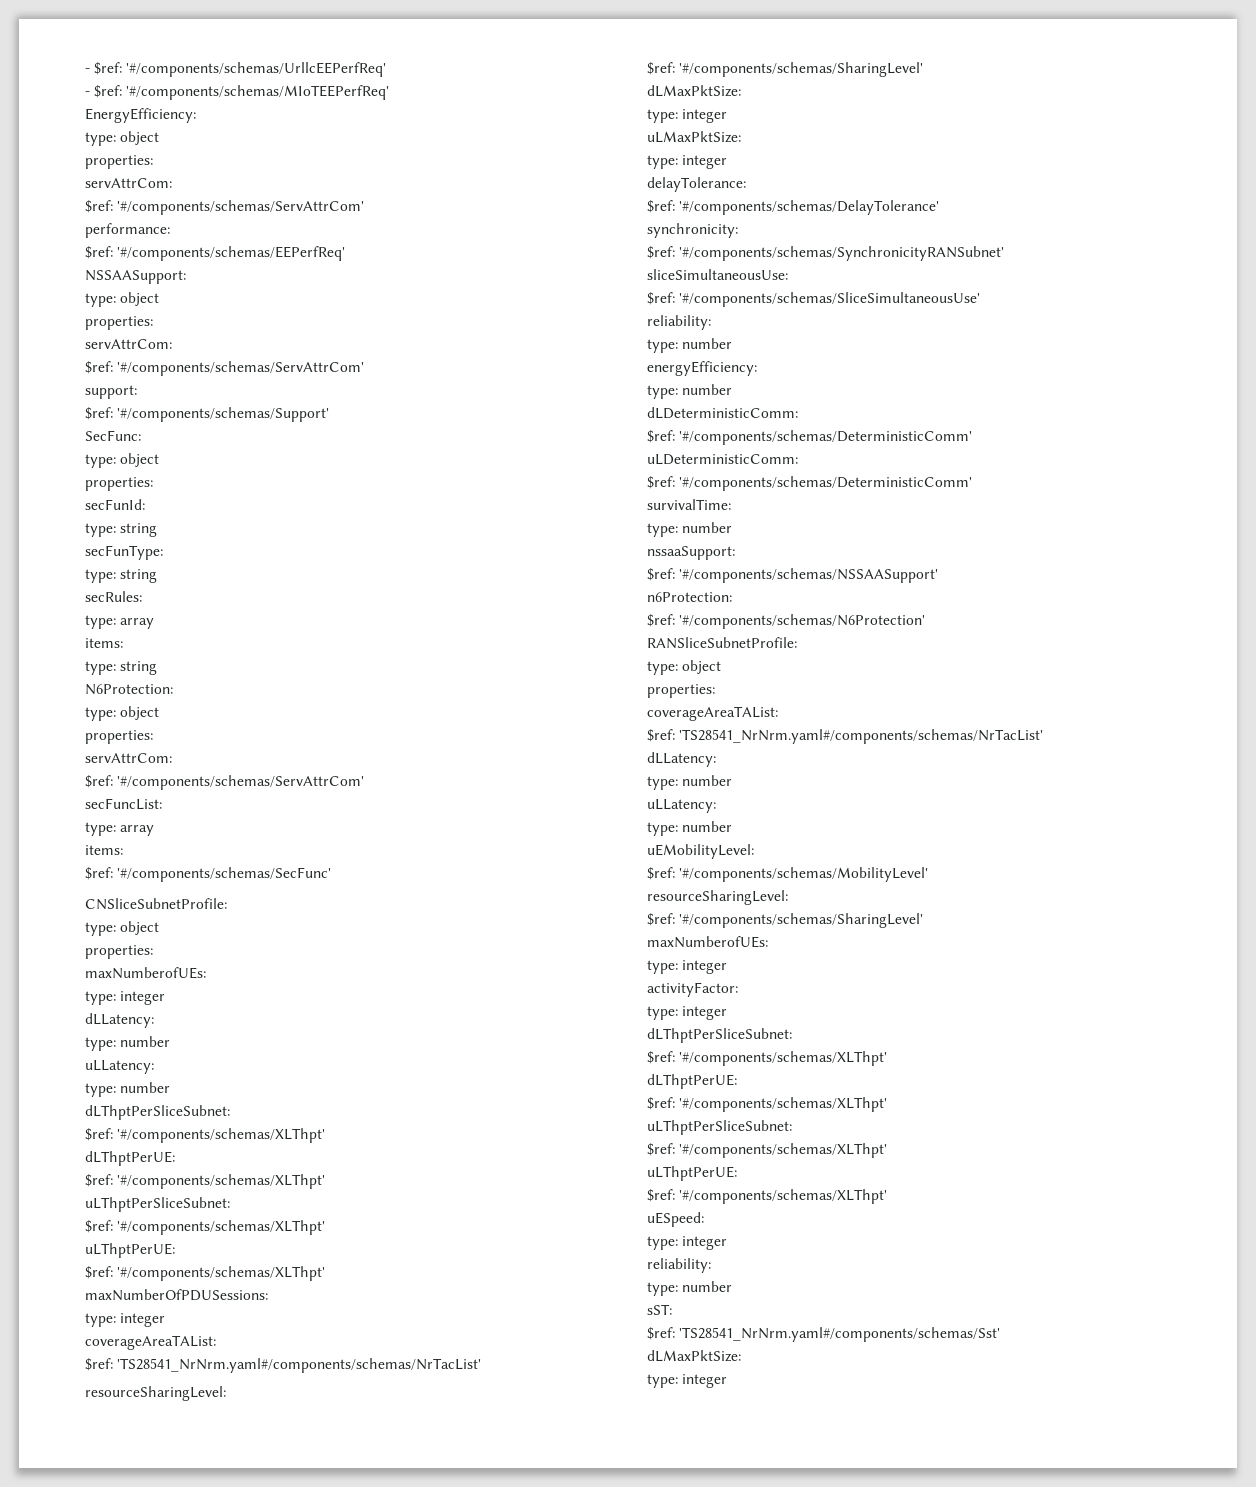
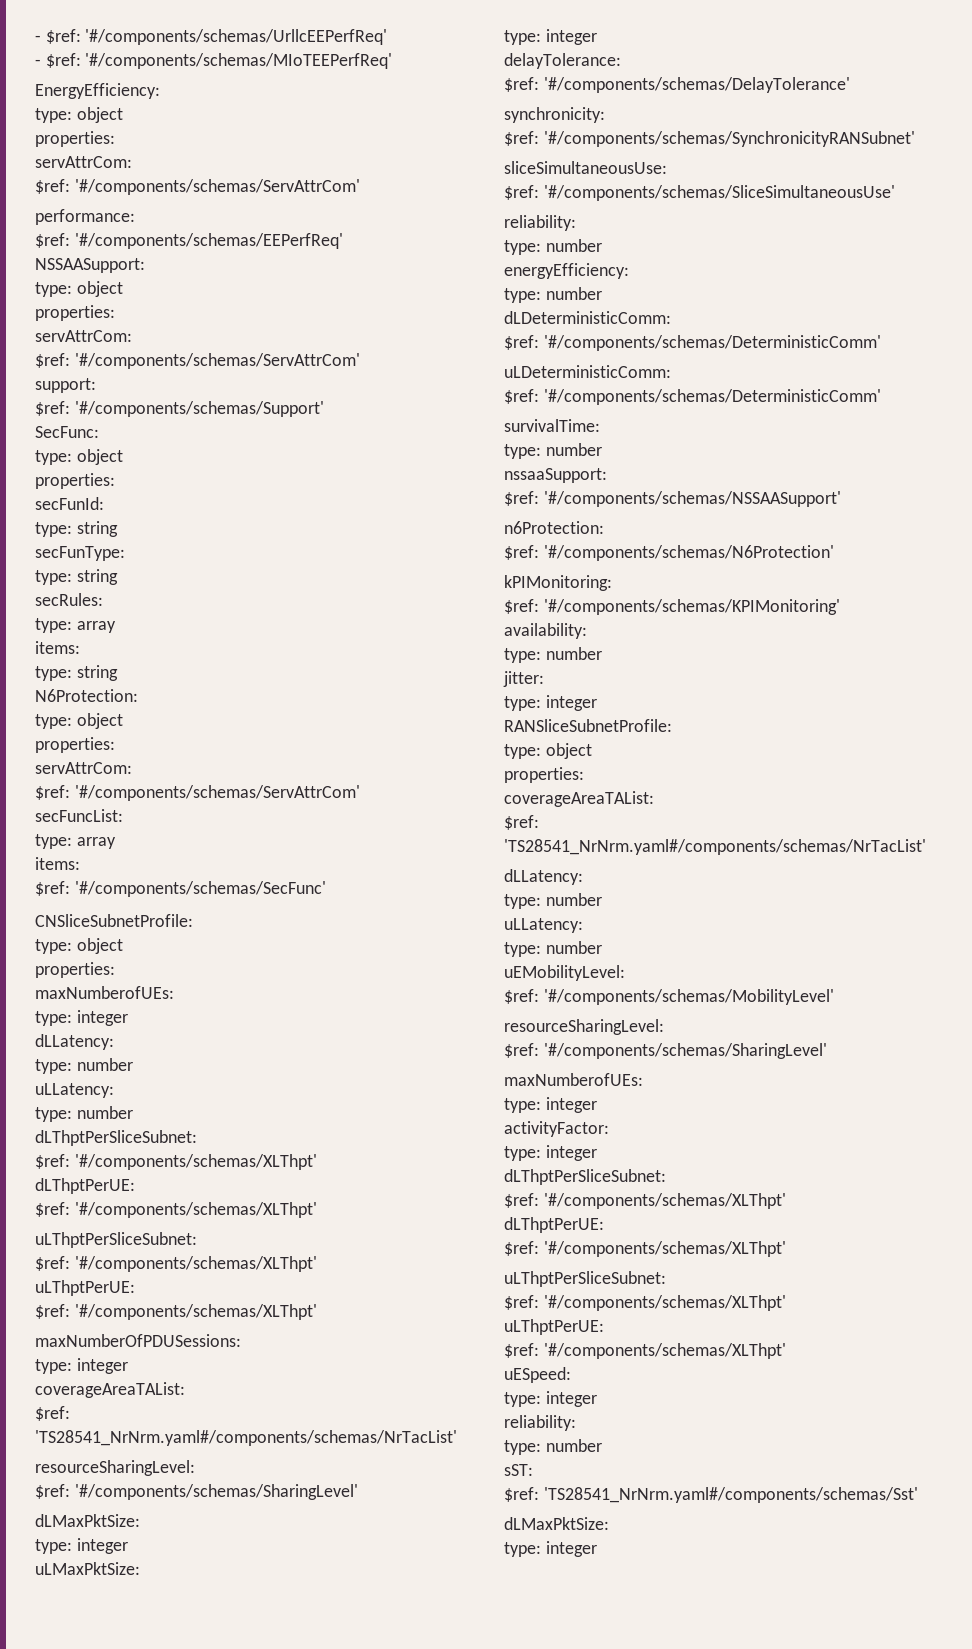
(926, 621) none -> [504,575,612,591] [504,599,840,615] [504,623,587,639] [504,647,602,663] [503,671,544,687] [504,695,597,711] // kPIMonitoring: // $ref: '#/components/schemas/KPIMonitoring' // availability: // type: number // jitter: // type: integer

